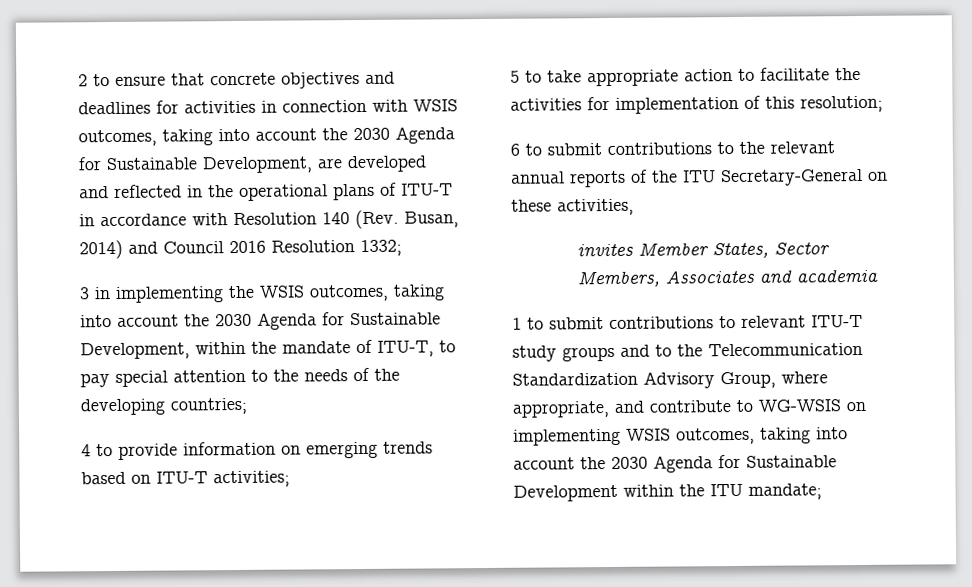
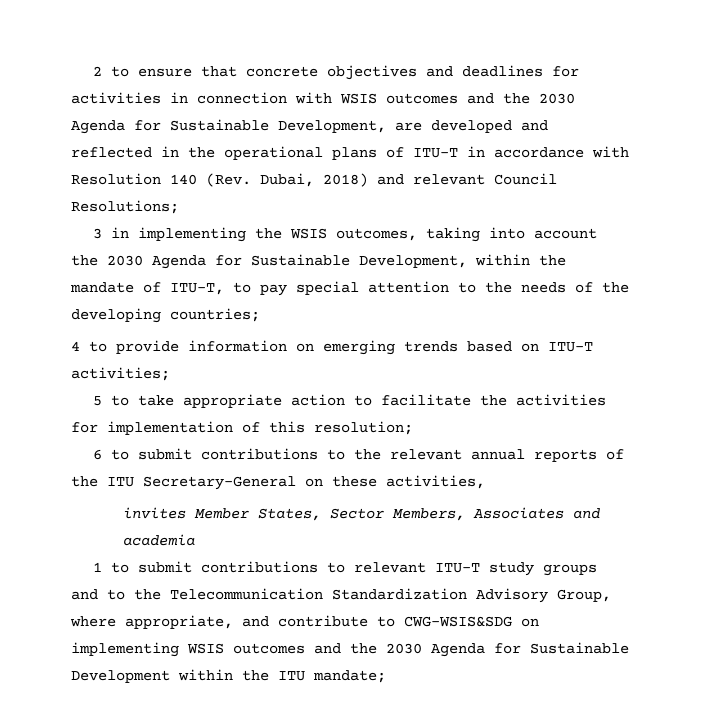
[78,128,317,147] outcomes, taking into account -> [386,93,494,104] outcomes and
[404,211,459,228] [79,239,402,260] Busan, 2014) and Council 2016 Resolution 1332; -> [260,173,557,187] [71,200,179,214] Dubai, 2018) and relevant Council Resolutions;
[758,399,841,412] WG-WSIS -> [404,616,512,627] CWG-WSIS&SDG
[676,427,848,445] [513,457,575,470] outcomes, taking into account -> [233,643,341,654] outcomes and

